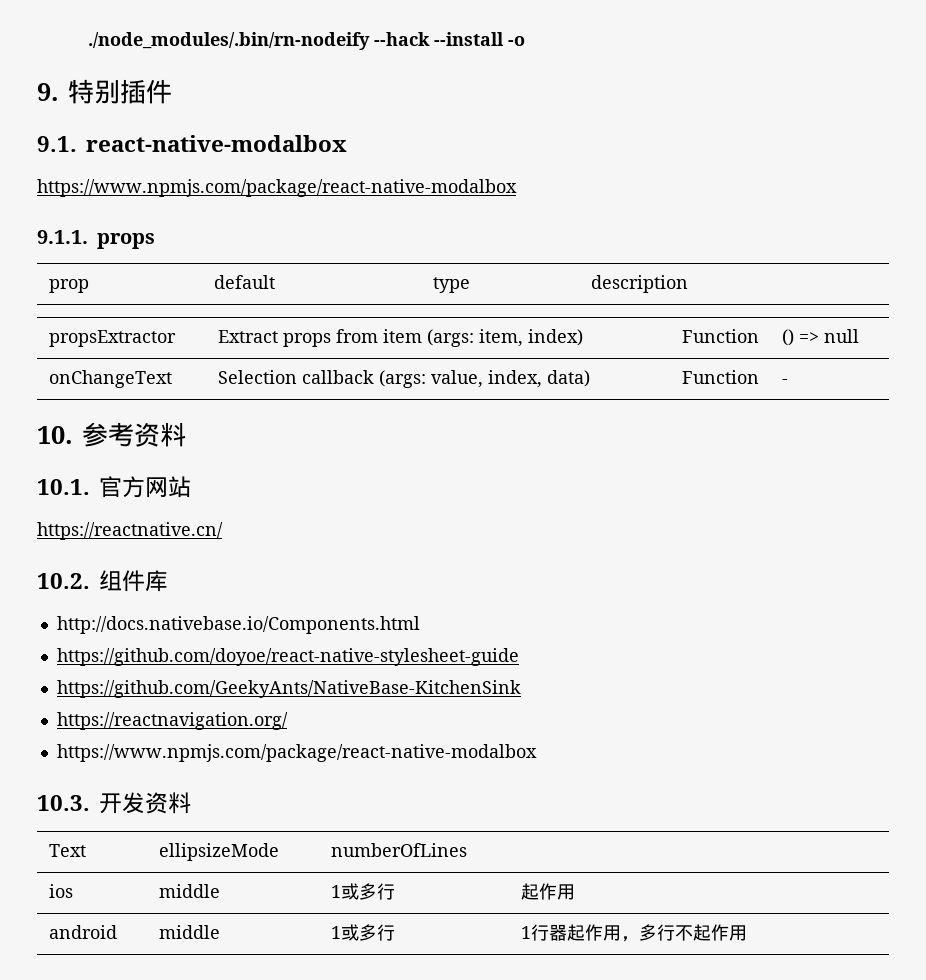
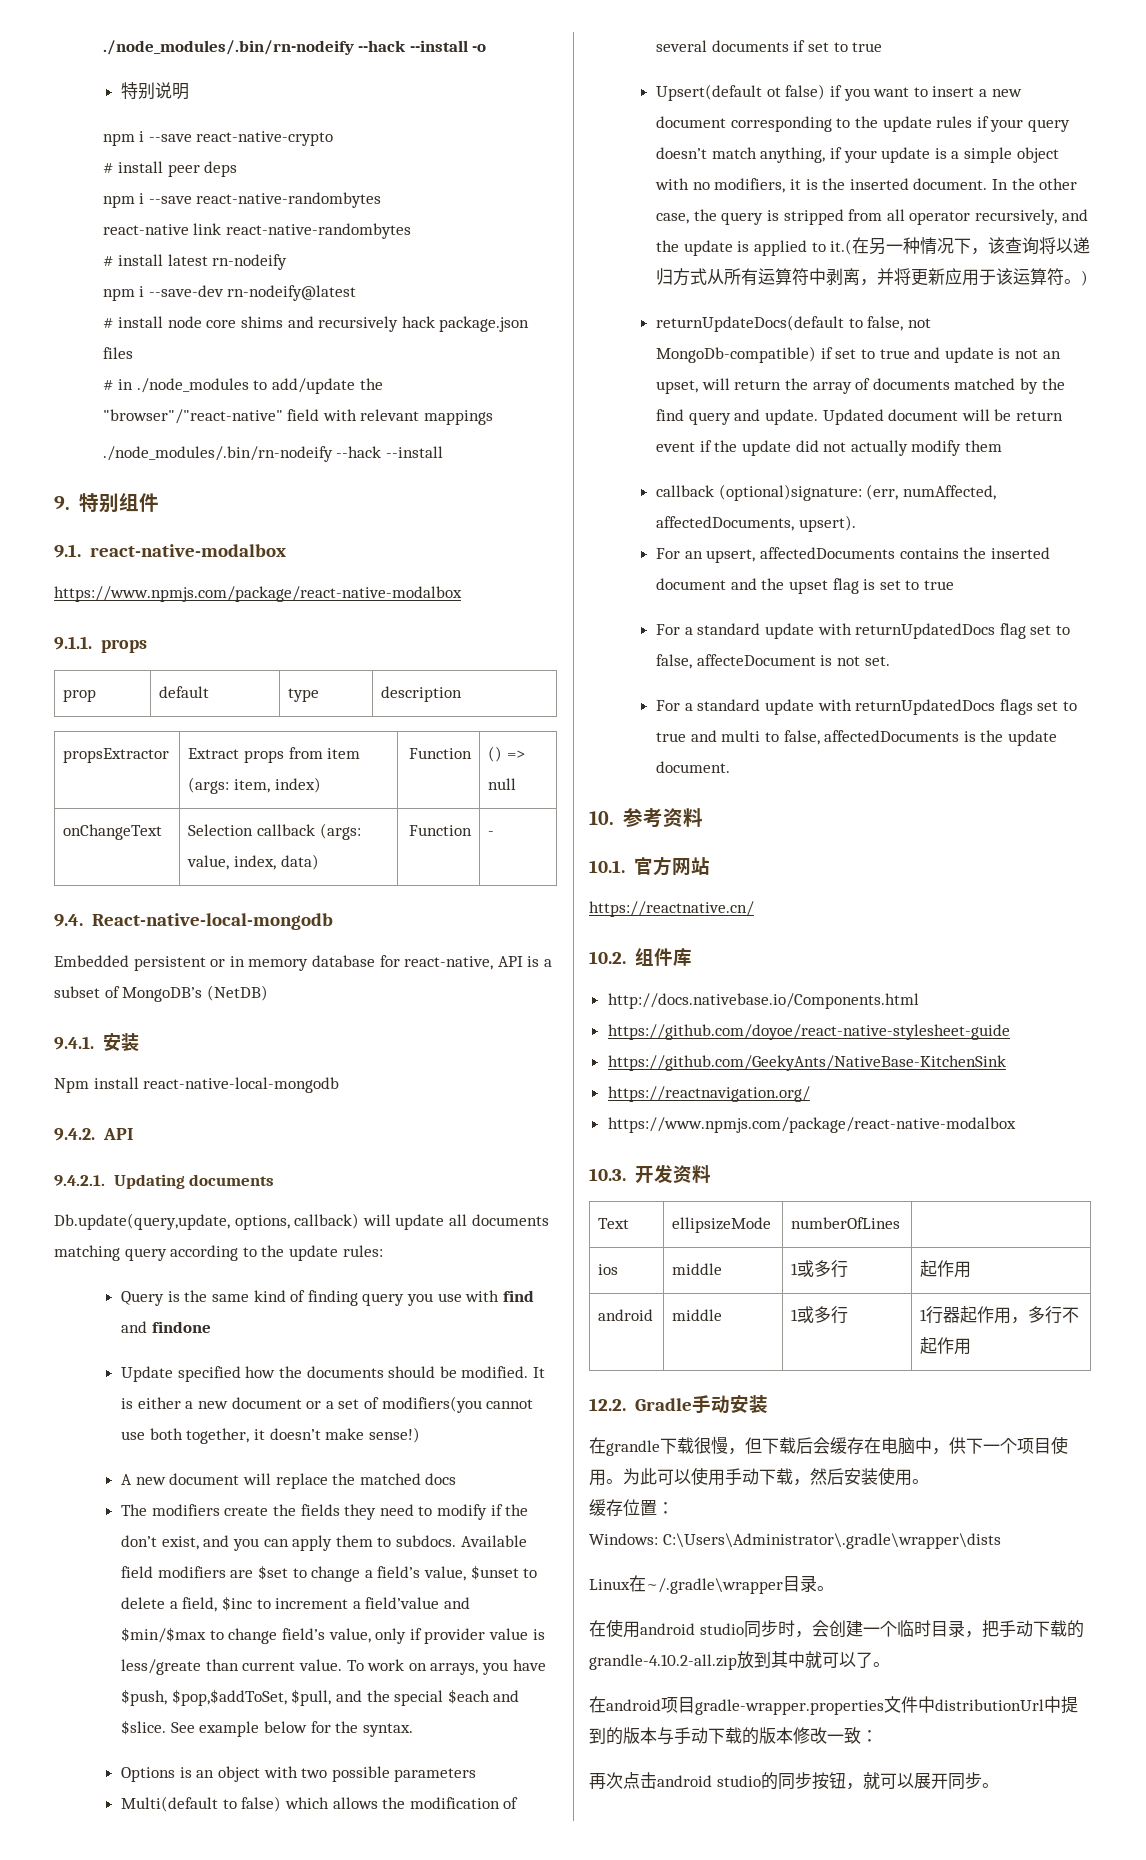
(526, 41) none -> [121,82,190,100] [102,131,334,146] [102,161,238,177] [102,192,382,208] [102,223,411,239] [102,254,288,270] [102,285,357,301] [102,316,530,332] [102,347,133,359] [102,378,383,394] [102,409,493,425] [102,446,443,462] // 特别说明 // npm i --save react-native-crypto // # install peer deps // npm i --save react-native-randombytes // react-native link react-native-randombytes // # install latest rn-nodeify // npm i --save-dev rn-nodeify@latest // # install node core shims and recursively hack package.json files // # in ./node_modules to add/update the "browser"/"react-native" field with relevant mappings // ./node_modules/.bin/rn-nodeify --hack --install
[120,79,146,104] 插 -> [118,493,139,512] 组
(789, 381) none -> [54,913,333,930] [54,955,552,971] [54,985,268,1002] [54,1033,139,1051] [54,1077,340,1093] [54,1128,133,1141] [54,1174,275,1189] [54,1213,549,1230] [54,1245,383,1261] [121,1290,534,1306] [121,1321,211,1333] [121,1366,546,1382] [121,1396,534,1413] [121,1427,420,1444] [121,1473,457,1489] [121,1504,529,1520] [121,1535,527,1551] [121,1565,538,1582] [121,1596,471,1612] [121,1627,545,1644] [121,1659,546,1675] [121,1689,520,1706] [121,1720,413,1737] [121,1766,477,1782] [121,1796,519,1812] [656,40,883,52] [656,84,1022,101] [656,116,1071,132] [656,147,1059,163] [655,178,1078,193] [656,209,1088,225] [656,237,1091,256] [656,268,1089,286] [656,315,932,332] [656,346,1061,363] [656,378,1065,394] [656,409,1064,425] [656,440,1003,456] [656,484,997,501] [656,515,856,532] [656,547,1050,563] [656,578,955,594] [656,623,1071,639] [656,654,890,669] [656,699,1078,715] [656,730,1058,746] [656,761,731,773] // 9.4. React-native-local-mongodb // Embedded persistent or in memory database for react-native, API is a subset of MongoDB’s (NetDB) // 9.4.1.安装 // Npm install react-native-local-mongodb // 9.4.2. API // 9.4.2.1. Updating documents // Db.update(query,update, options, callback) will update all documents matching query according to the update rules: // Query is the same kind of finding query you use with find and findone // Update specified how the documents should be modified. It is either a new document or a set of modifiers(you cannot use both together, it doesn’t make sense!) // A new document will replace the matched docs // The modifiers create the fields they need to modify if the don’t exist, and you can apply them to subdocs. Available field modifiers are $set to change a field’s value, $unset to delete a field, $inc to increment a field’value and $min/$max to change field’s value, only if provider value is less/greate than current value. To work on arrays, you have $push, $pop,$addToSet, $pull, and the special $each and $slice. See example below for the syntax. // Options is an object with two possible parameters // Multi(default to false) which allows the modification of several documents if set to true // Upsert(default ot false) if you want to insert a new document corresponding to the update rules if your query doesn’t match anything, if your update is a simple object with no modifiers, it is the inserted document. In the other case, the query is stripped from all operator recursively, and the update is applied to it.(在另一种情况下，该查询将以递归方式从所有运算符中剥离，并将更新应用于该运算符。) // returnUpdateDocs(default to false, not MongoDb-compatible) if set to true and update is not an upset, will return the array of documents matched by the find query and update. Updated document will be return event if the update did not actually modify them // callback (optional)signature: (err, numAffected, affectedDocuments, upsert). // For an upsert, affectedDocuments contains the inserted document and the upset flag is set to true // For a standard update with returnUpdatedDocs flag set to false, affecteDocument is not set. // For a standard update with returnUpdatedDocs flags set to true and multi to false, affectedDocuments is the update document.
(748, 933) none -> [589,1395,768,1414] [589,1436,1068,1456] [589,1467,929,1486] [589,1499,674,1516] [589,1533,1001,1549] [589,1575,834,1594] [589,1619,1084,1638] [589,1651,890,1670] [589,1696,1078,1715] [589,1727,878,1745] [589,1772,999,1790] // 12.2. Gradle手动安装 // 在grandle下载很慢，但下载后会缓存在电脑中，供下一个项目使用。为此可以使用手动下载，然后安装使用。 // 缓存位置： // Windows: C:\Users\Administrator\.gradle\wrapper\dists // Linux在~/.gradle\wrapper目录。 // 在使用android studio同步时，会创建一个临时目录，把手动下载的grandle-4.10.2-all.zip放到其中就可以了。 // 在android项目gradle-wrapper.properties文件中distributionUrl中提到的版本与手动下载的版本修改一致： // 再次点击android studio的同步按钮，就可以展开同步。

